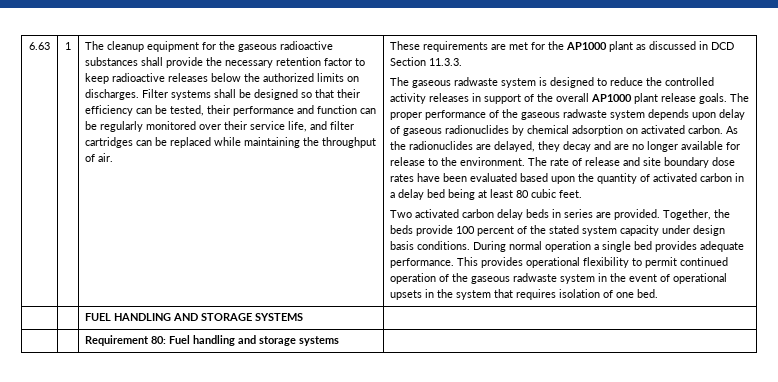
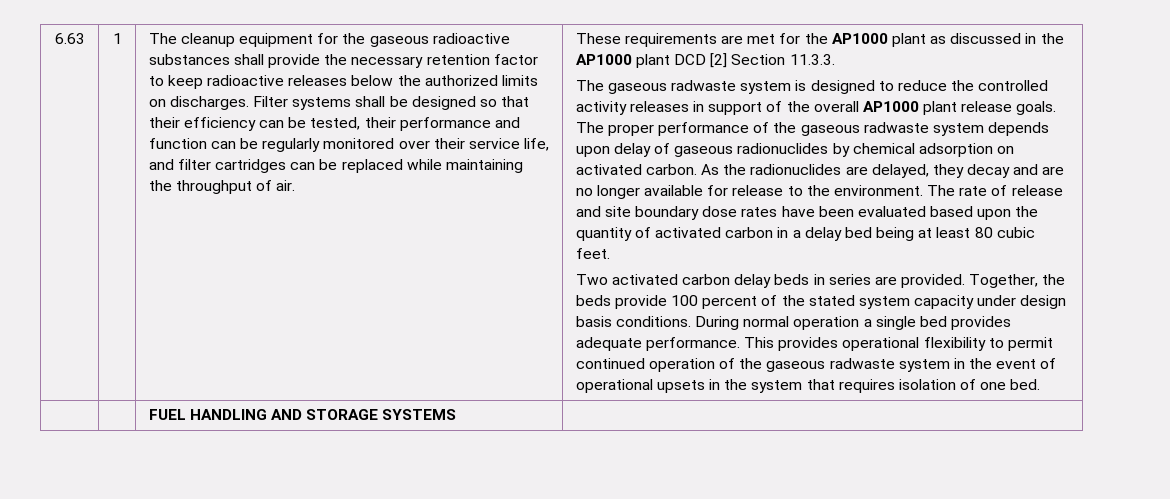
[711,42,735,50] DCD -> [1040,33,1064,44] [575,53,728,68] the AP1000 plant DCD [2]
[85,335,340,346] // | | Requirement 80: Fuel handling and storage systems | -> (457, 414) none

